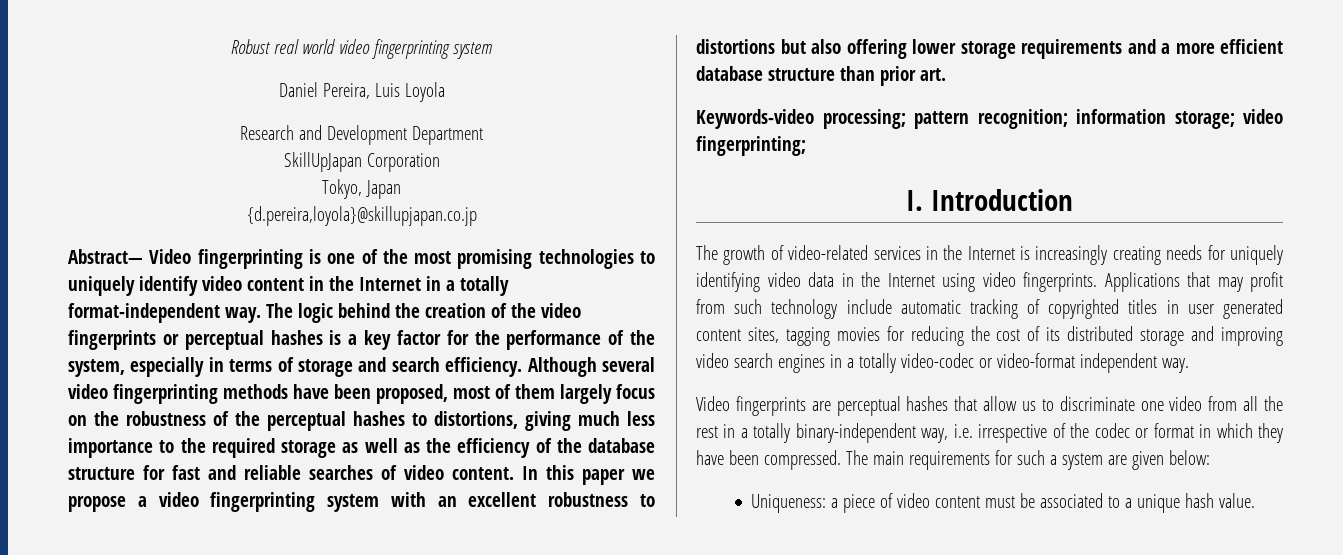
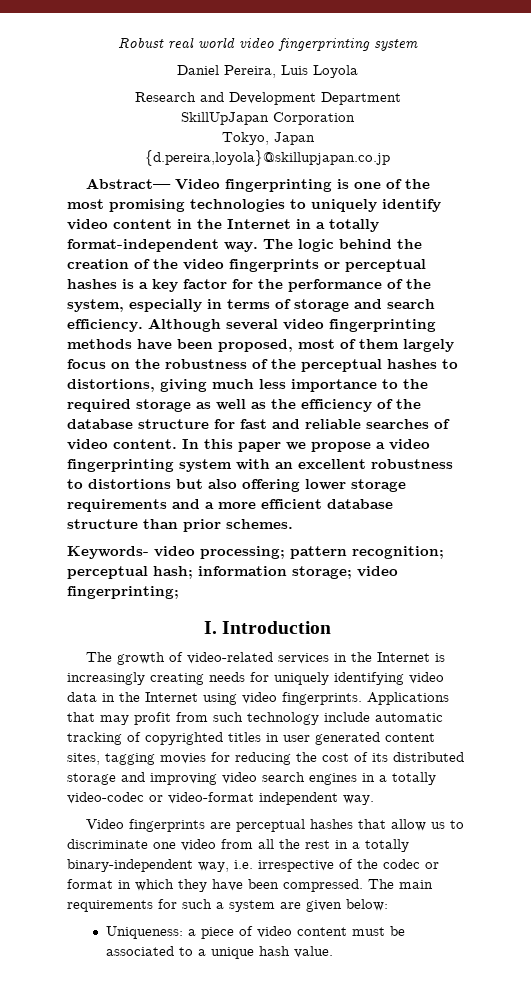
[919,68,946,81] [696,109,814,129] art. // Keywords-video -> [226,519,293,529] [67,546,195,559] schemes. // Keywords- video
(1068, 119) none -> [67,566,193,579] perceptual hash;

